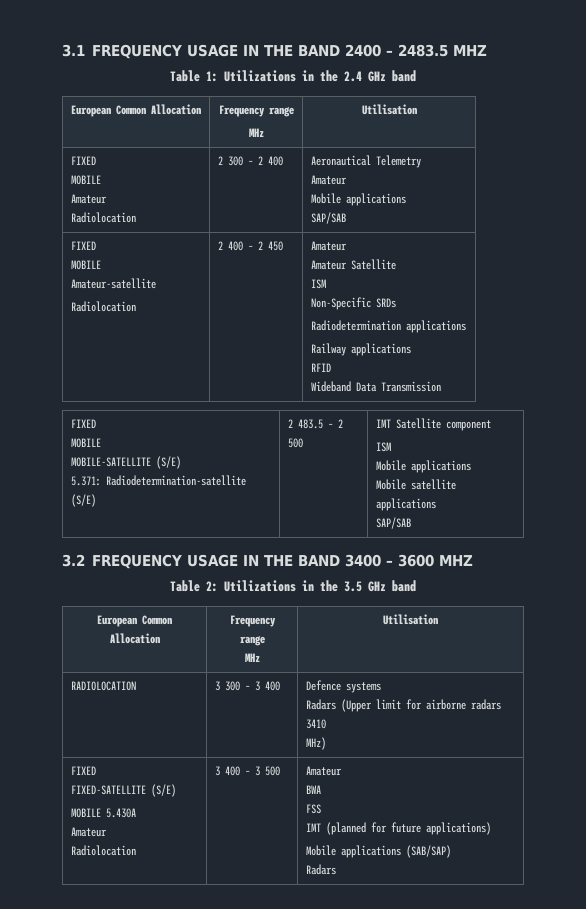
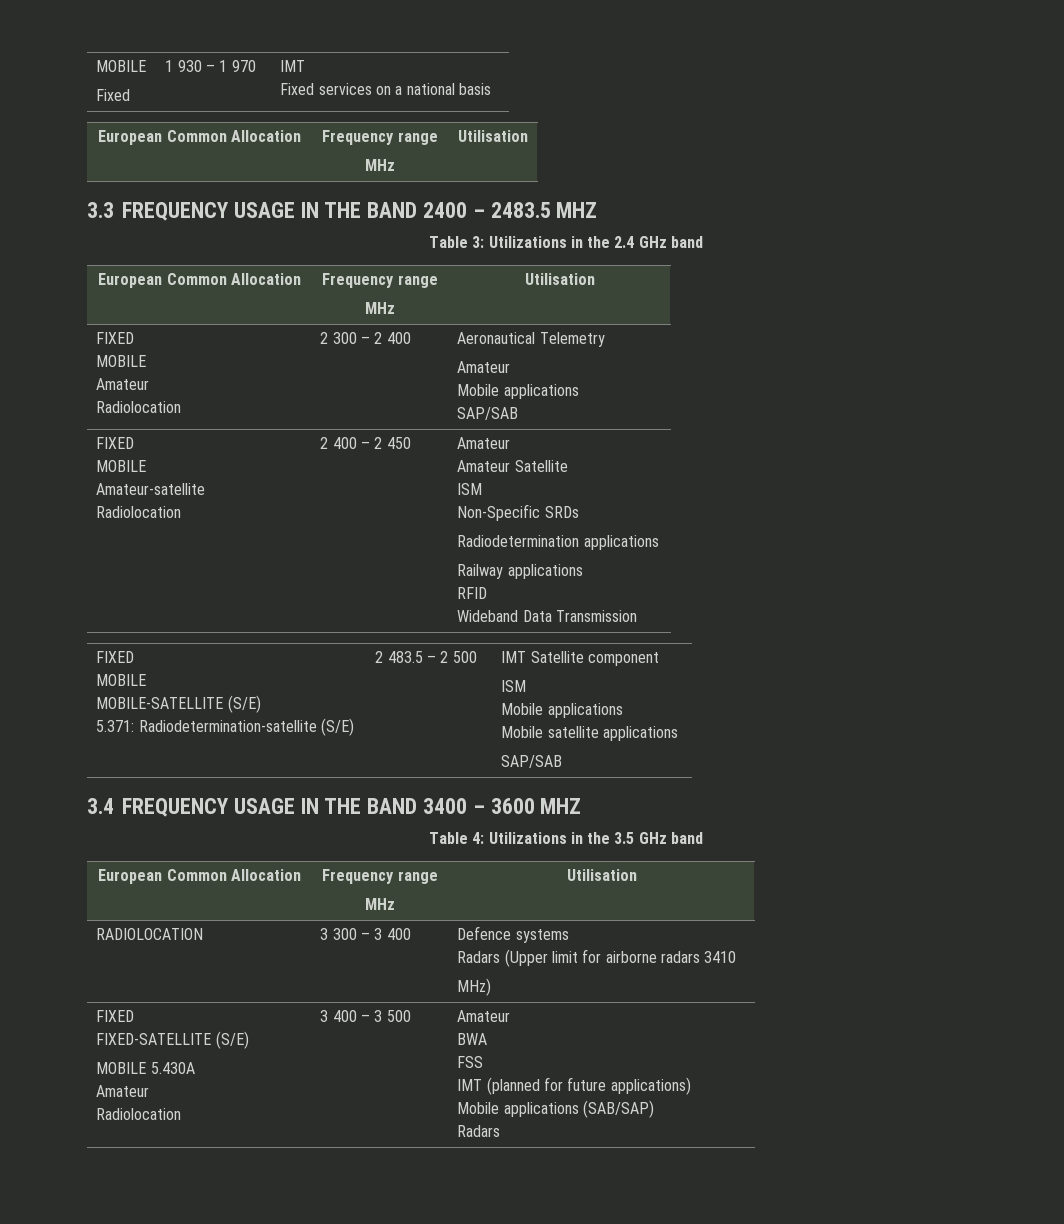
[62,44,85,57] 3.1 -> [96,60,147,72] [96,89,131,101] [165,60,256,72] [280,60,306,72] [280,83,491,95] [98,130,301,145] [322,130,438,145] [365,159,395,171] [458,130,528,142] [87,202,114,218] MOBILE // Fixed | 1 930 – 1 970 | IMT // Fixed services on a national basis // European Common Allocation | Frequency range // MHz | Utilisation // 3.3
[206,71,218,82] 1: -> [472,236,485,248] 3:
[62,554,85,567] 3.2 -> [87,798,114,814] 3.4
[206,581,218,592] 2: -> [472,832,485,844] 4:

